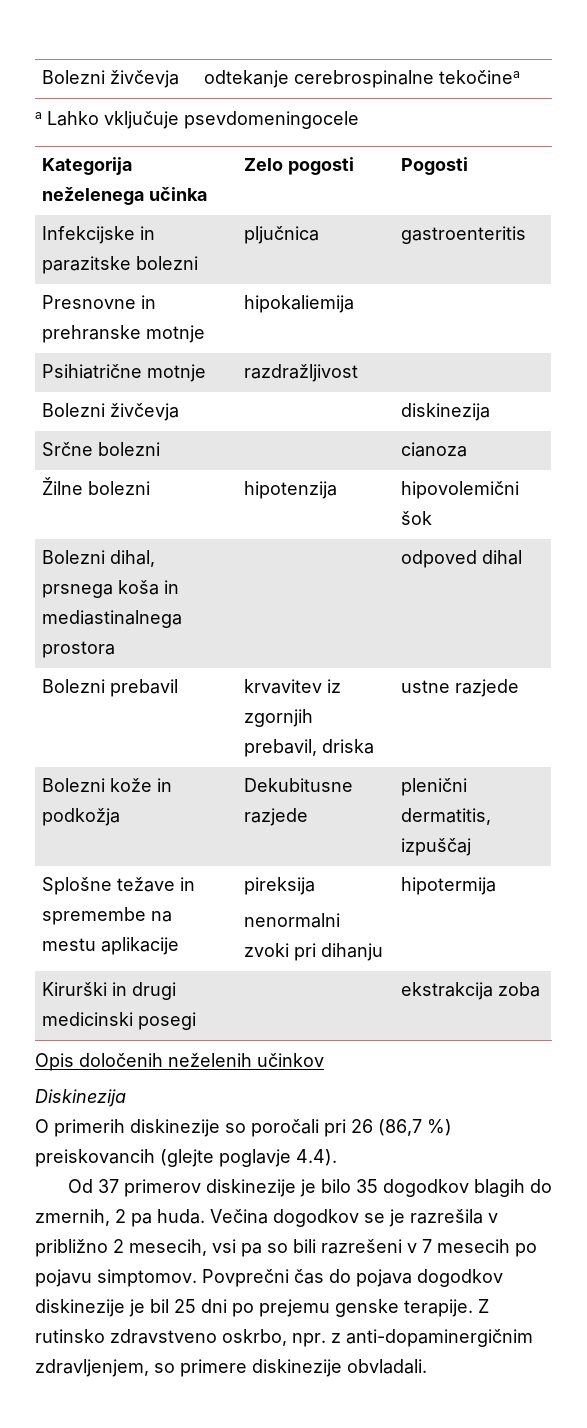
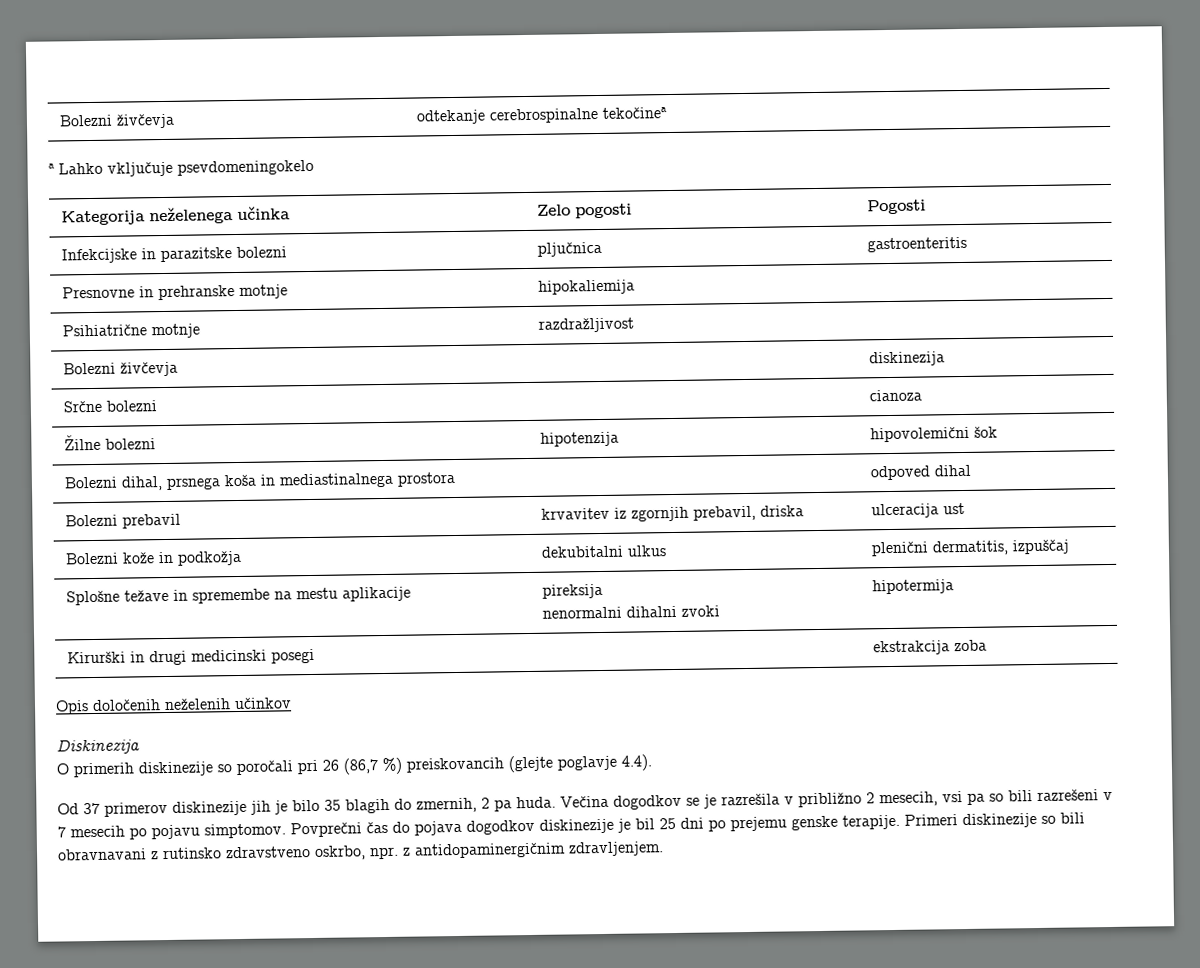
[184,111,359,129] psevdomeningocele -> [177,159,314,176] psevdomeningokelo
[401,679,520,697] ustne razjede -> [871,502,966,519] ulceracija ust
[244,778,354,792] [244,808,309,826] Dekubitusne razjede -> [541,545,668,558] dekubitalni ulkus
(341, 920) none -> [626,605,678,618] dihalni
[294,943,384,961] pri dihanju -> (721, 611) none
(296, 1188) none -> [250,800,271,815] jih
[382,1179,469,1197] dogodkov -> (341, 805) none
[478,1299,489,1313] Z -> [904,812,1085,829] [57,848,159,861] Primeri diskinezije so bili obravnavani z
[346,1329,533,1347] [35,1359,427,1377] anti-dopaminergičnim zdravljenjem, so primere diskinezije obvladali. -> [414,841,664,859] antidopaminergičnim zdravljenjem.

